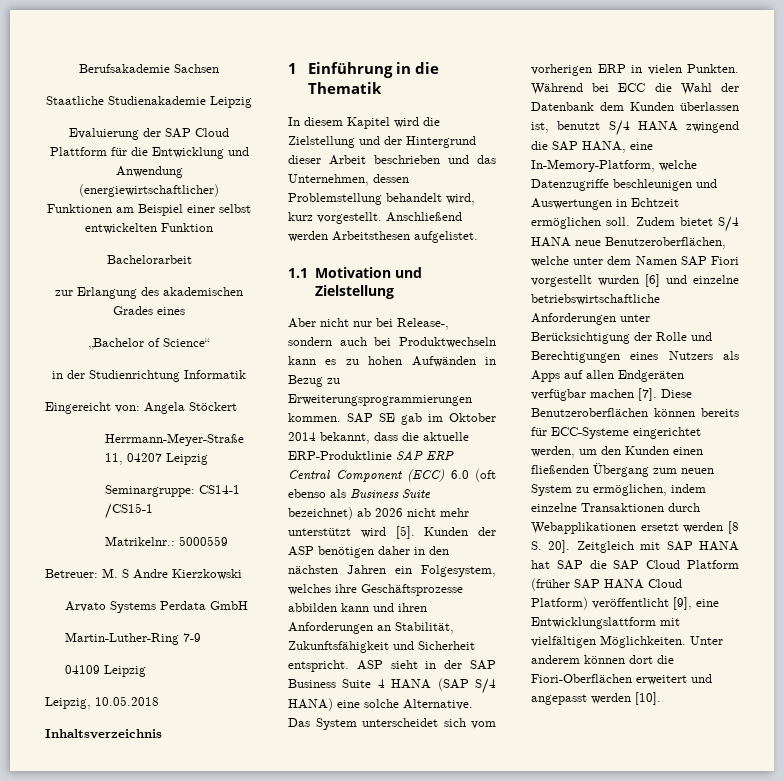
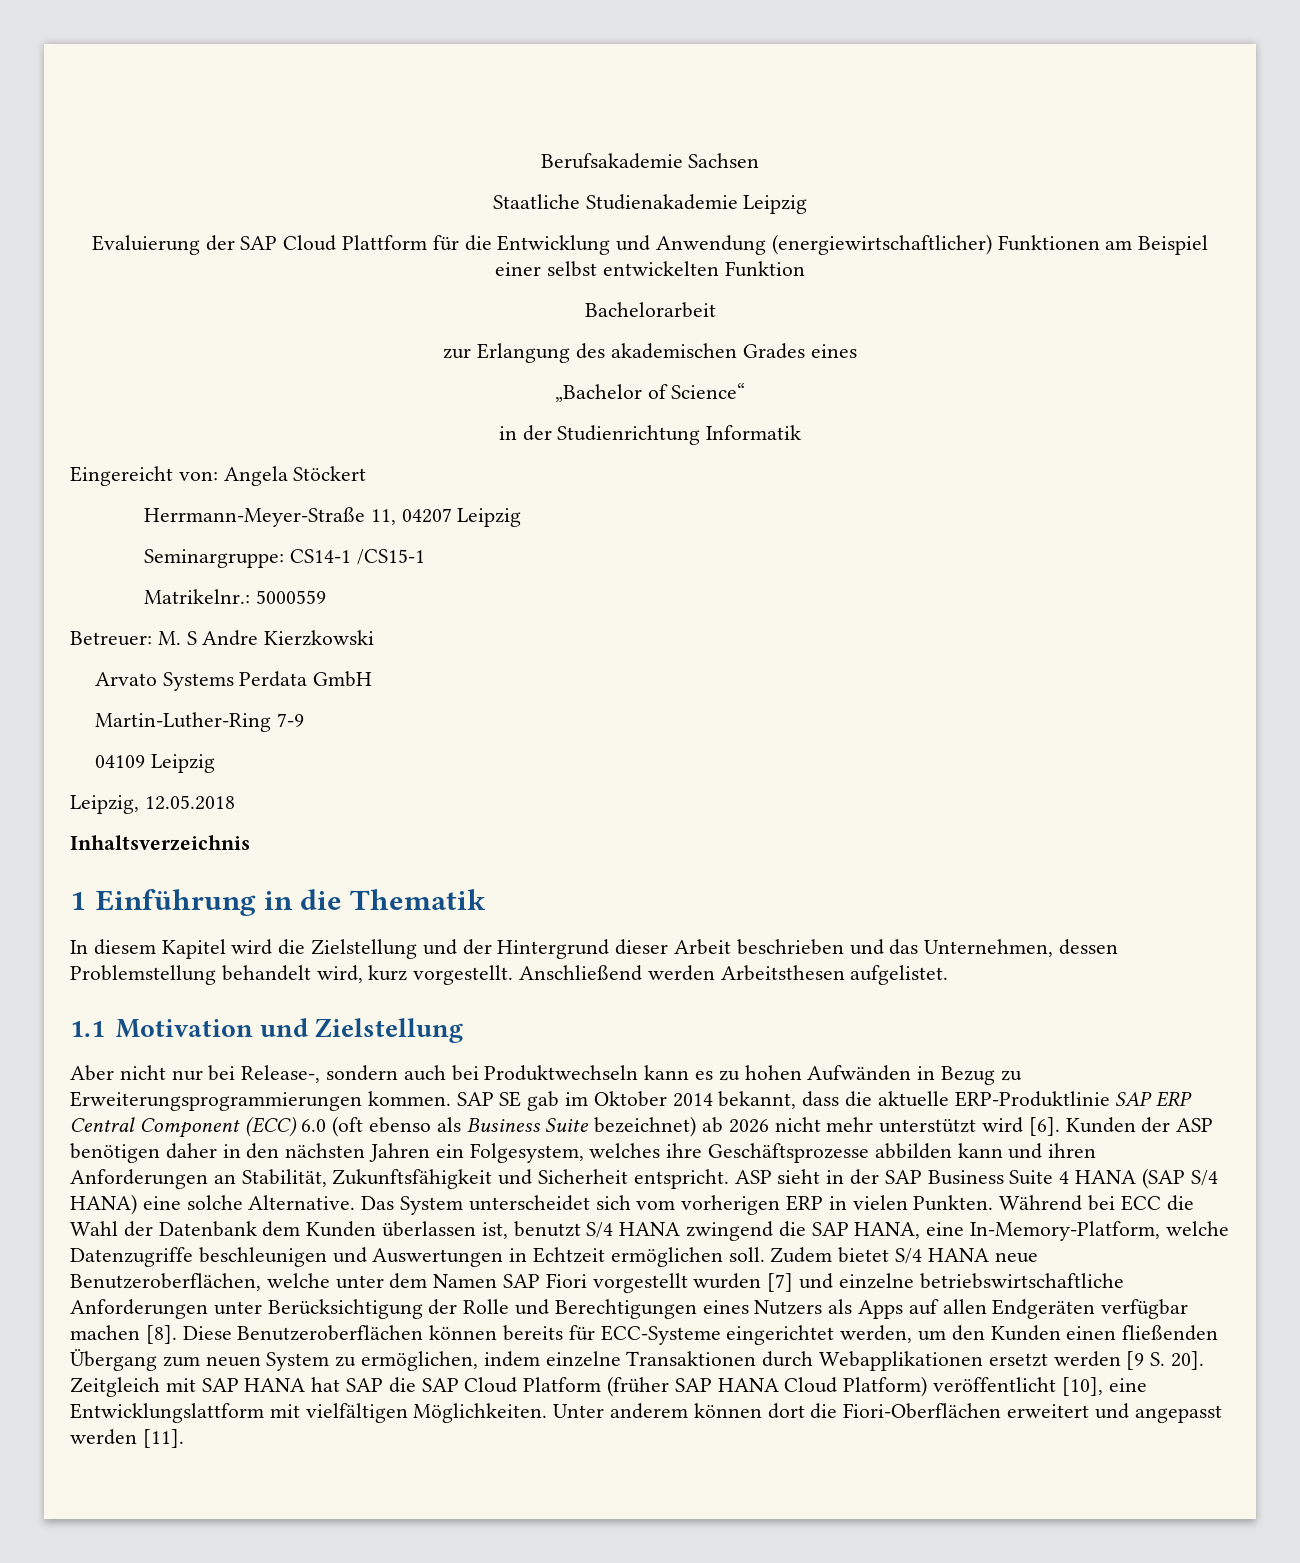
[95,696,159,706] 10.05.2018 -> [144,795,235,810] 12.05.2018
[395,526,415,539] [5]. -> [1028,1117,1060,1136] [6].
[645,274,660,287] [6] -> [767,1273,794,1292] [7]
[638,388,657,401] [7]. -> [145,1325,177,1344] [8].
[728,521,739,534] [8 -> [1126,1351,1145,1370] [9
[673,597,692,610] [9], -> [1061,1377,1103,1396] [10],
[635,692,661,705] [10]. -> [142,1429,184,1448] [11].

